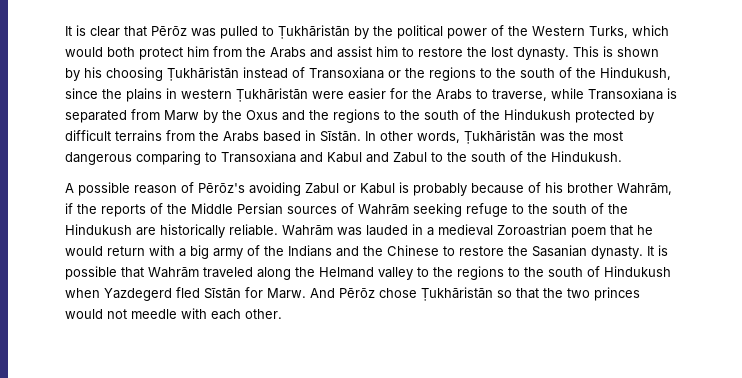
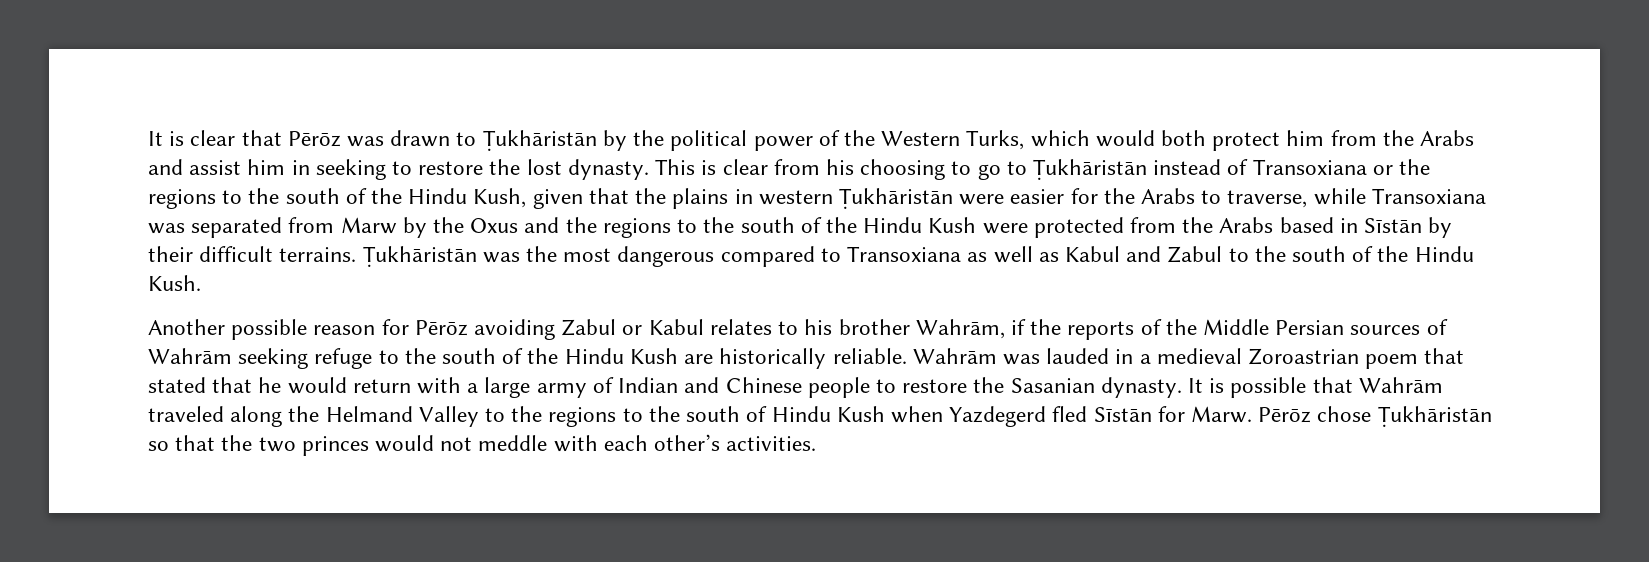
[220,26,258,39] pulled -> [390,130,451,147] drawn
(398, 51) none -> [291,159,386,180] in seeking
[617,47,659,57] [65,67,163,81] shown by his choosing -> [722,159,1027,180] clear from his choosing to go to
[600,67,671,80] [65,88,98,99] Hindukush, since -> [408,188,629,209] Hindu Kush, given that
[667,88,677,99] is -> [148,223,185,234] was
[504,109,654,123] [65,130,162,142] Hindukush protected by difficult terrains -> [863,217,1124,238] Hindu Kush were protected
[320,131,460,143] Sīstān. In other words, -> [1364,217,1453,238] [148,246,357,262] Sīstān by their difficult terrains.
[136,151,201,165] comparing -> [720,246,815,267] compared
[300,152,323,163] and -> [967,246,1059,263] as well as
[551,151,622,162] [65,182,541,196] Hindukush. // A possible reason of Pērōz's avoiding Zabul or Kabul is probably because of -> [1414,246,1474,262] [148,275,201,291] [148,319,799,340] Hindu Kush. // Another possible reason for Pērōz avoiding Zabul or Kabul relates to
[65,224,132,235] Hindukush -> [564,348,678,364] Hindu Kush
(633, 230) none -> [148,377,253,393] stated that
[190,245,209,259] big -> [484,377,531,398] large
[264,245,439,257] the Indians and the Chinese -> [618,377,870,398] Indian and Chinese people
[378,267,413,280] valley -> [418,406,479,427] Valley
[604,266,671,277] Hindukush -> [771,406,885,422] Hindu Kush
[310,288,335,298] And -> (1252, 414) none
[131,309,177,319] meedle -> [478,435,548,451] meddle
[245,309,282,319] other. -> [654,434,817,451] other’s activities.

